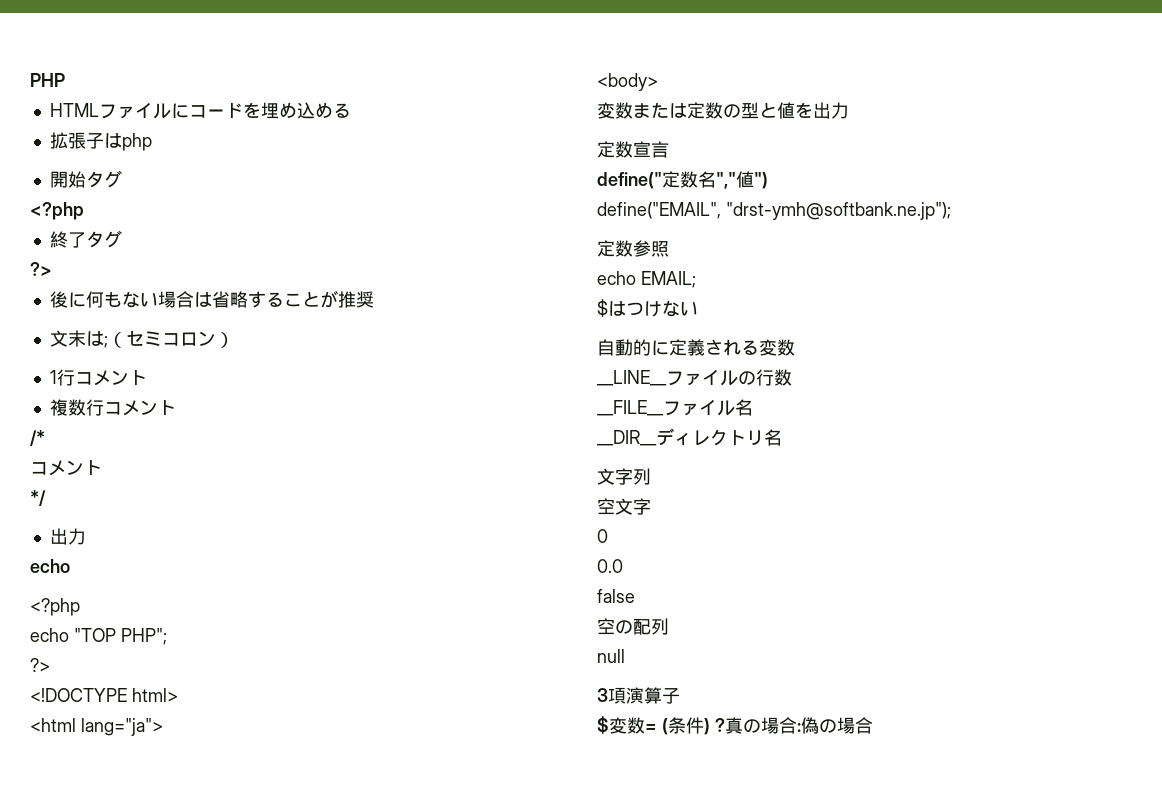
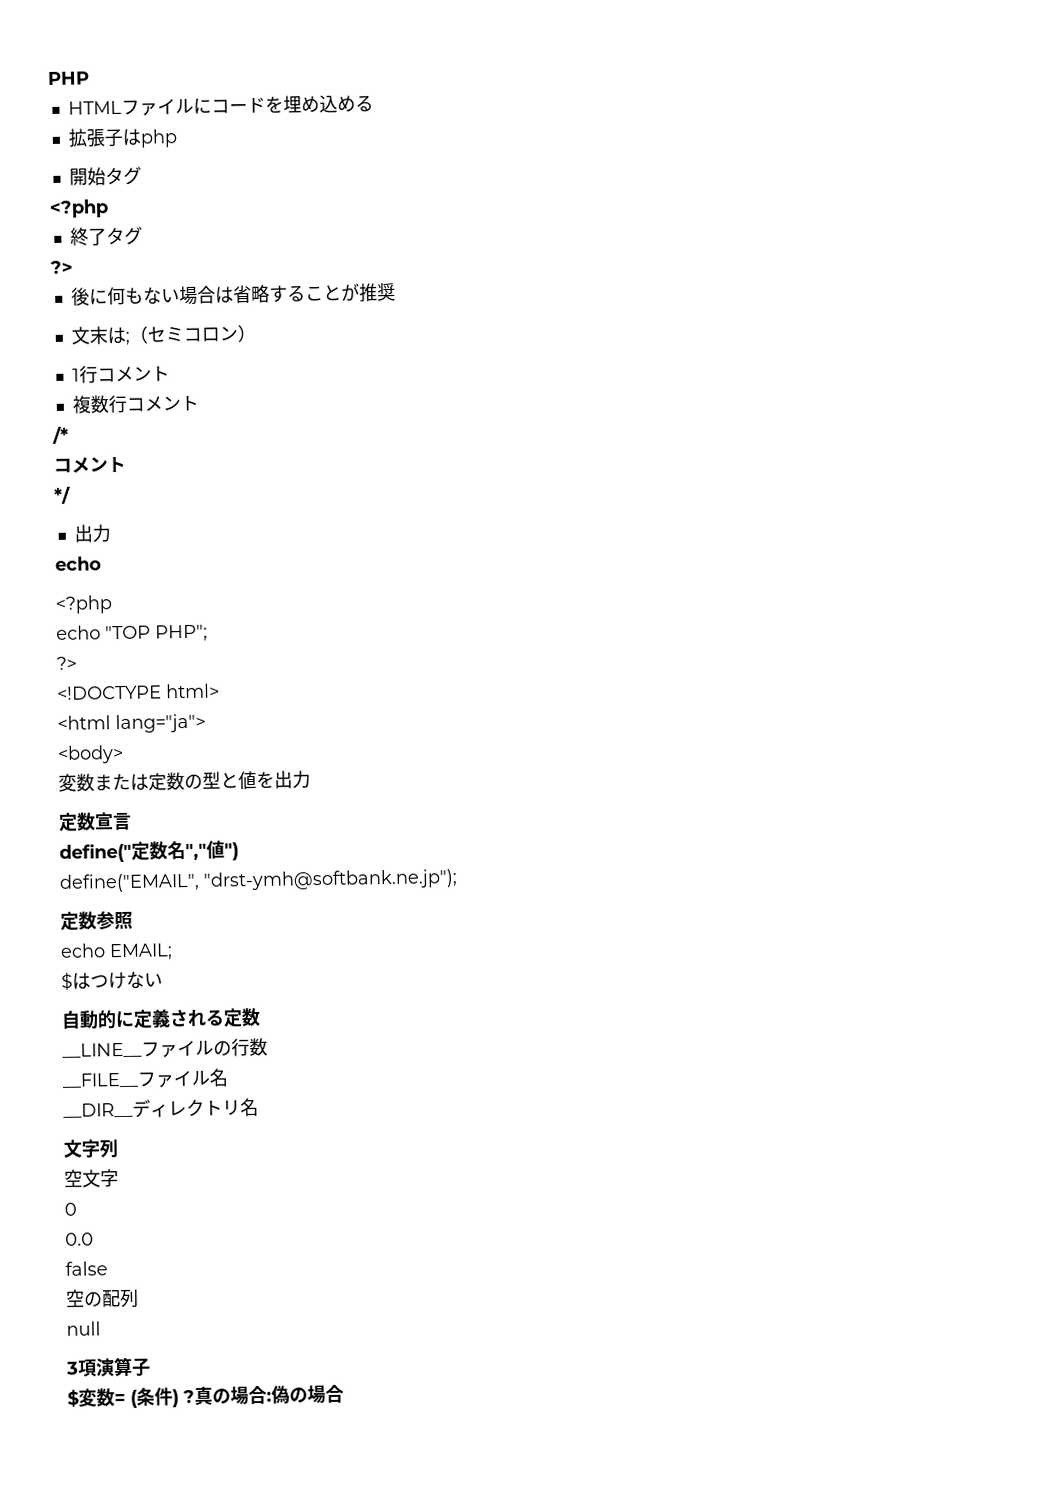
[759,339,777,356] 変 -> [223,1008,243,1028] 定

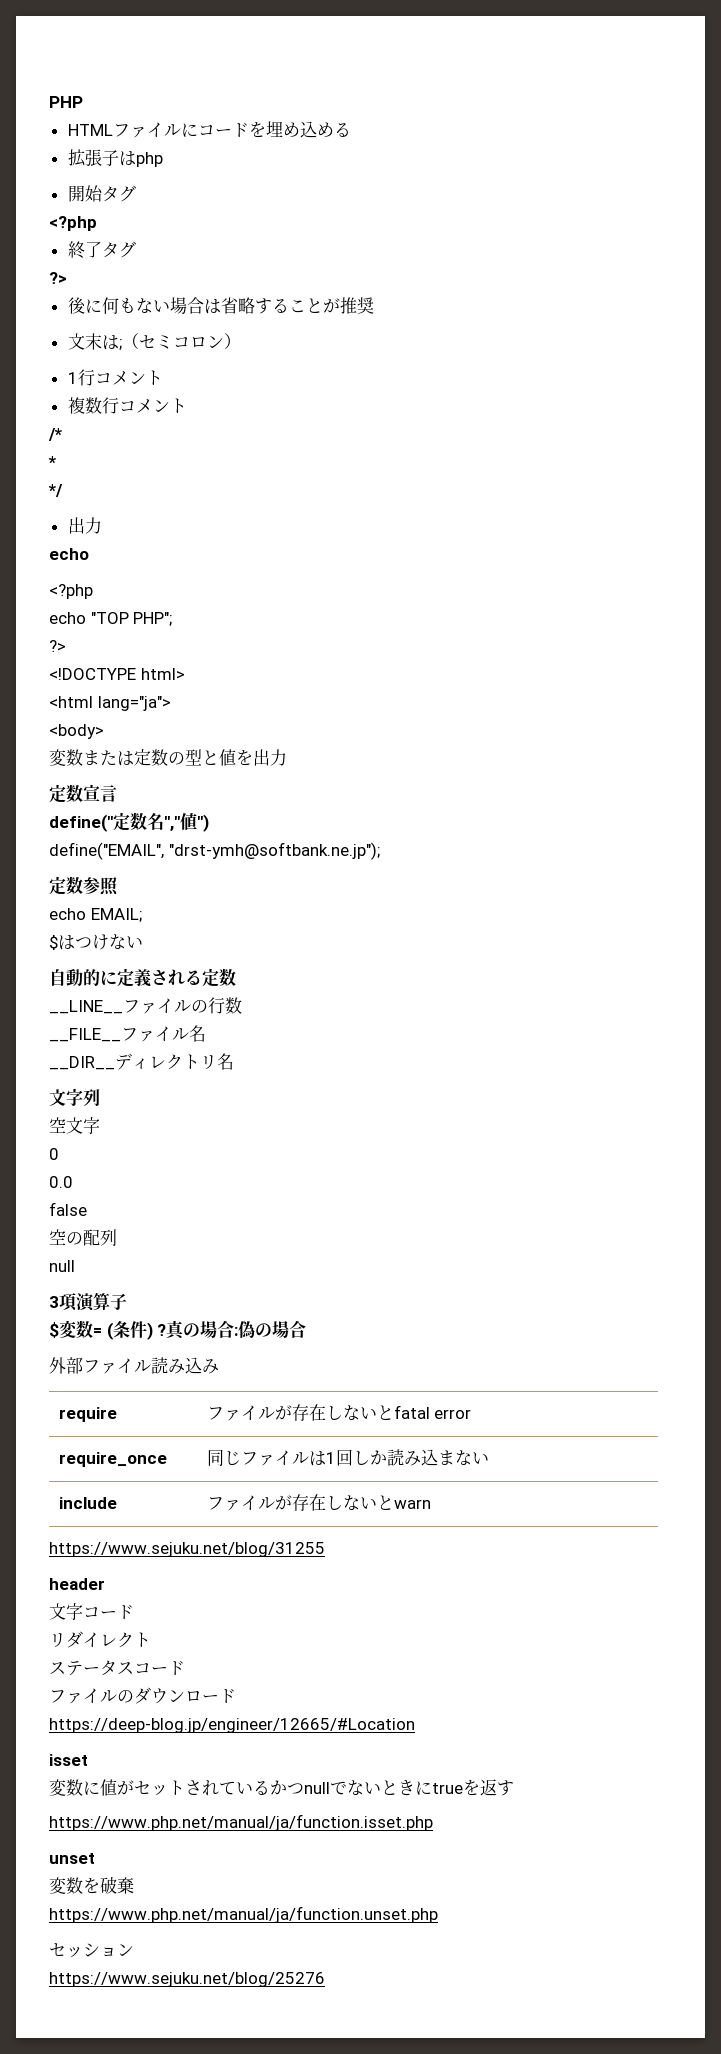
[53,455,126,473] コメント -> [48,456,56,468] *
(344, 1394) none -> [49,1357,219,1374] [58,1407,117,1422] [206,1404,472,1421] [58,1452,167,1467] [206,1449,489,1466] [58,1497,117,1509] [206,1494,431,1511] [49,1542,325,1557] [49,1578,105,1590] [49,1603,134,1620] [49,1631,151,1648] [49,1660,185,1676] [49,1687,236,1704] [49,1718,415,1733] [49,1754,88,1766] [49,1779,514,1796] [49,1814,433,1831] [49,1853,95,1864] [49,1876,134,1894] [49,1906,438,1923] [49,1943,134,1958] [49,1972,325,1987] // 外部ファイル読み込み // require | ファイルが存在しないとfatal error // require_once | 同じファイルは1回しか読み込まない // include | ファイルが存在しないとwarn // https://www.sejuku.net/blog/31255 // header // 文字コード // リダイレクト // ステータスコード // ファイルのダウンロード // https://deep-blog.jp/engineer/12665/#Location // isset // 変数に値がセットされているかつnullでないときにtrueを返す // https://www.php.net/manual/ja/function.isset.php // unset // 変数を破棄 // https://www.php.net/manual/ja/function.unset.php // セッション // https://www.sejuku.net/blog/25276

